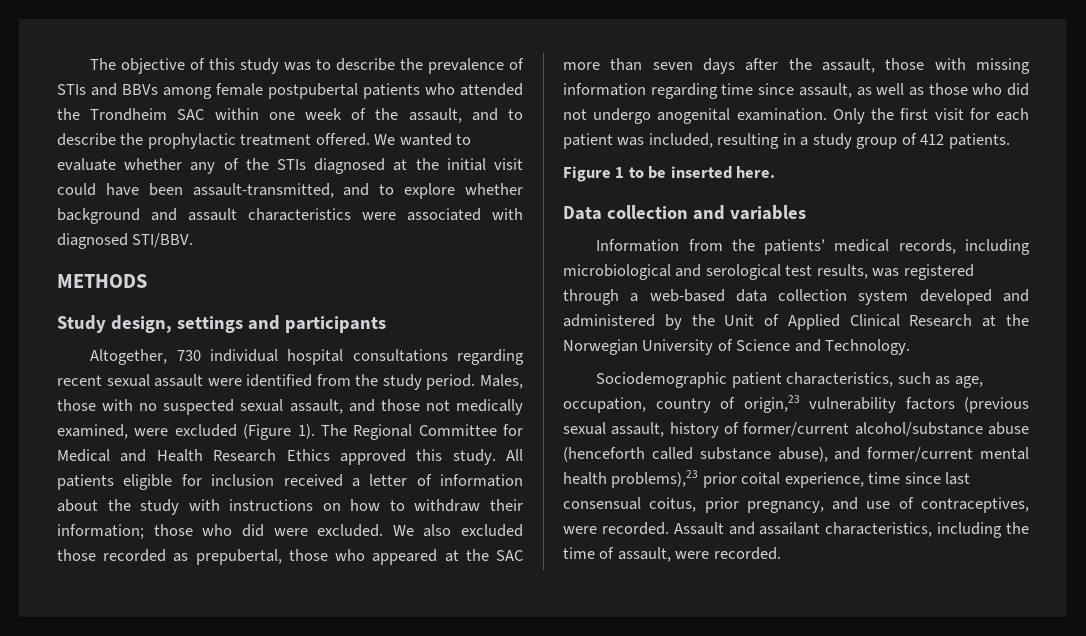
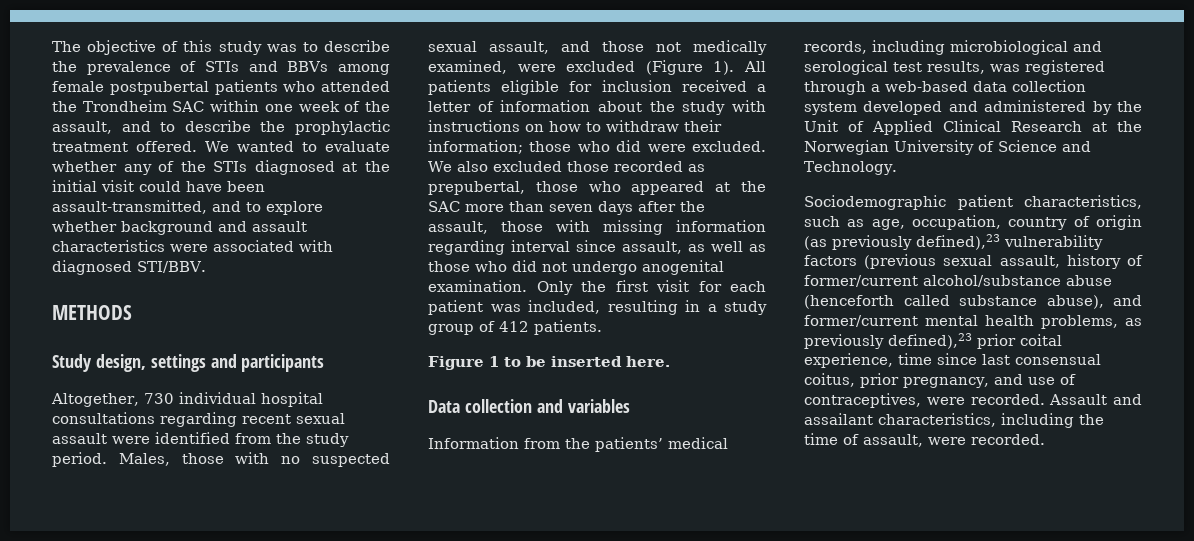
[320,424,523,440] [57,449,496,465] The Regional Committee for Medical and Health Research Ethics approved this study. -> (735, 68) none
[721,83,754,95] time -> [511,240,570,252] interval
[743,395,800,413] origin,23 -> [1096,215,1142,230] [804,234,1000,250] origin (as previously defined),23
[611,470,699,488] problems),23 -> [1041,315,1142,329] [804,333,972,349] problems, as previously defined),23

